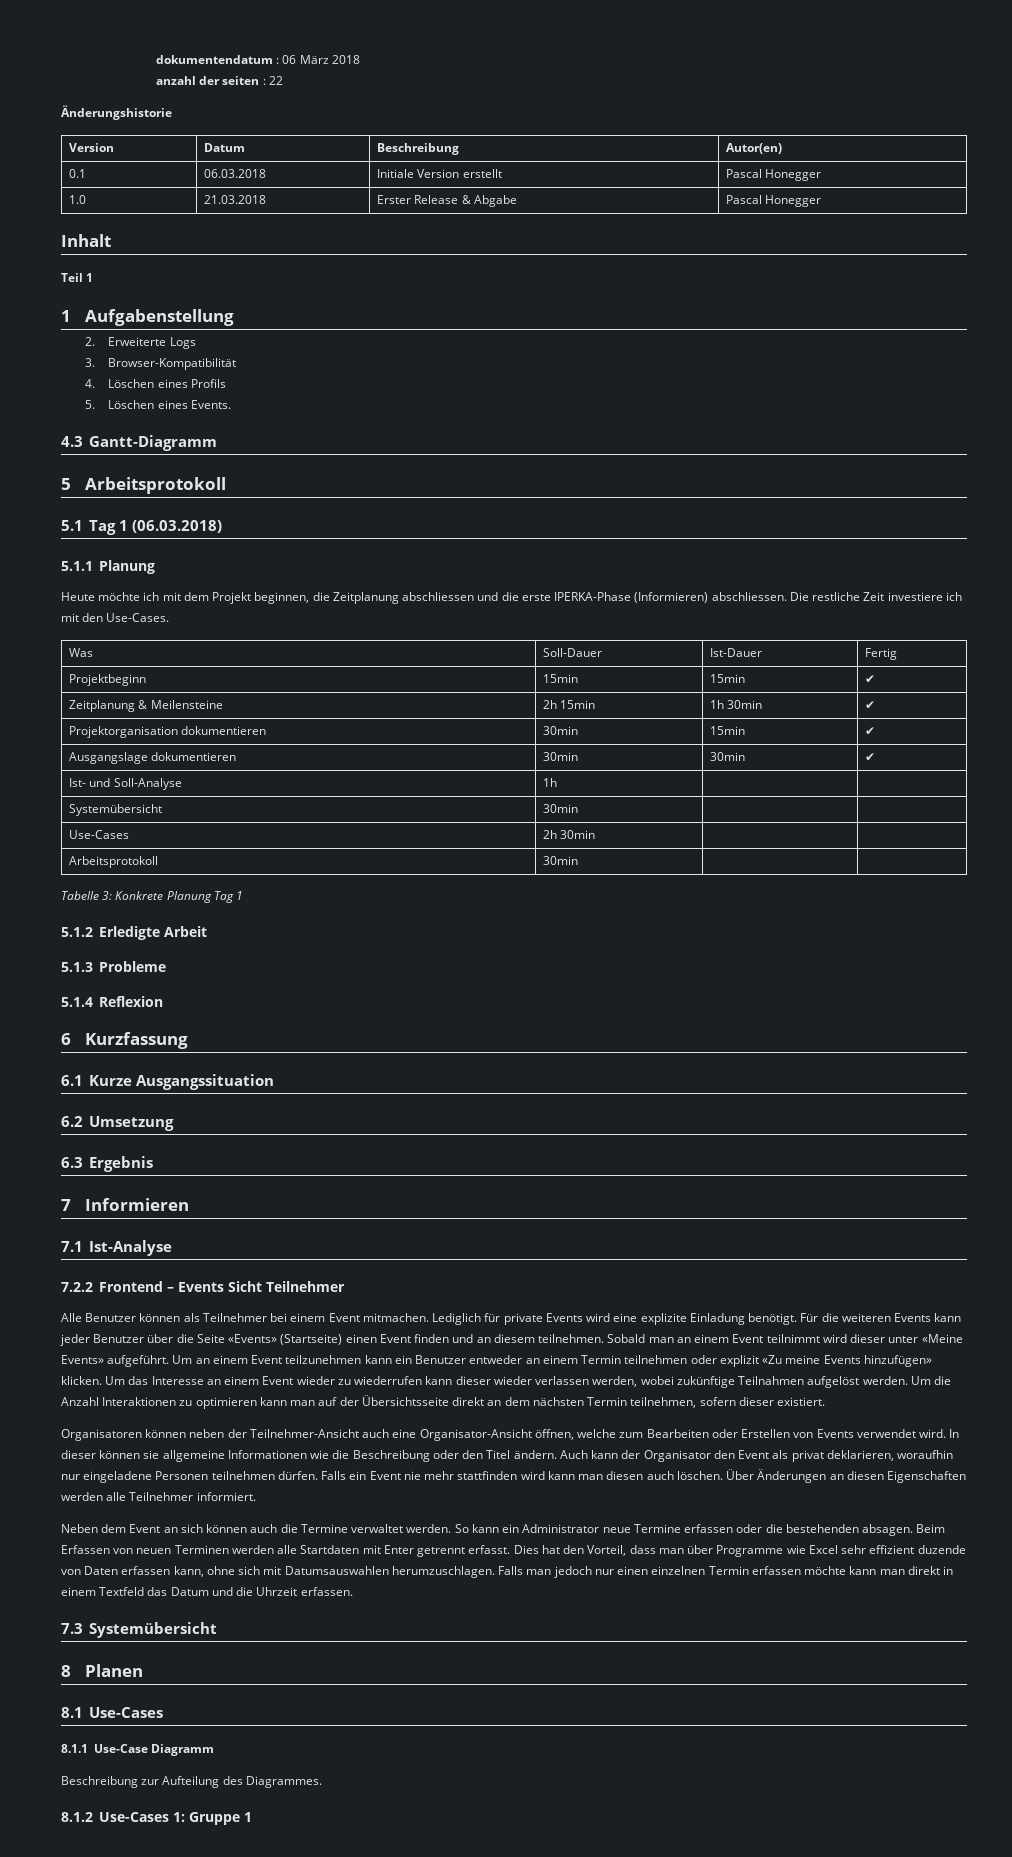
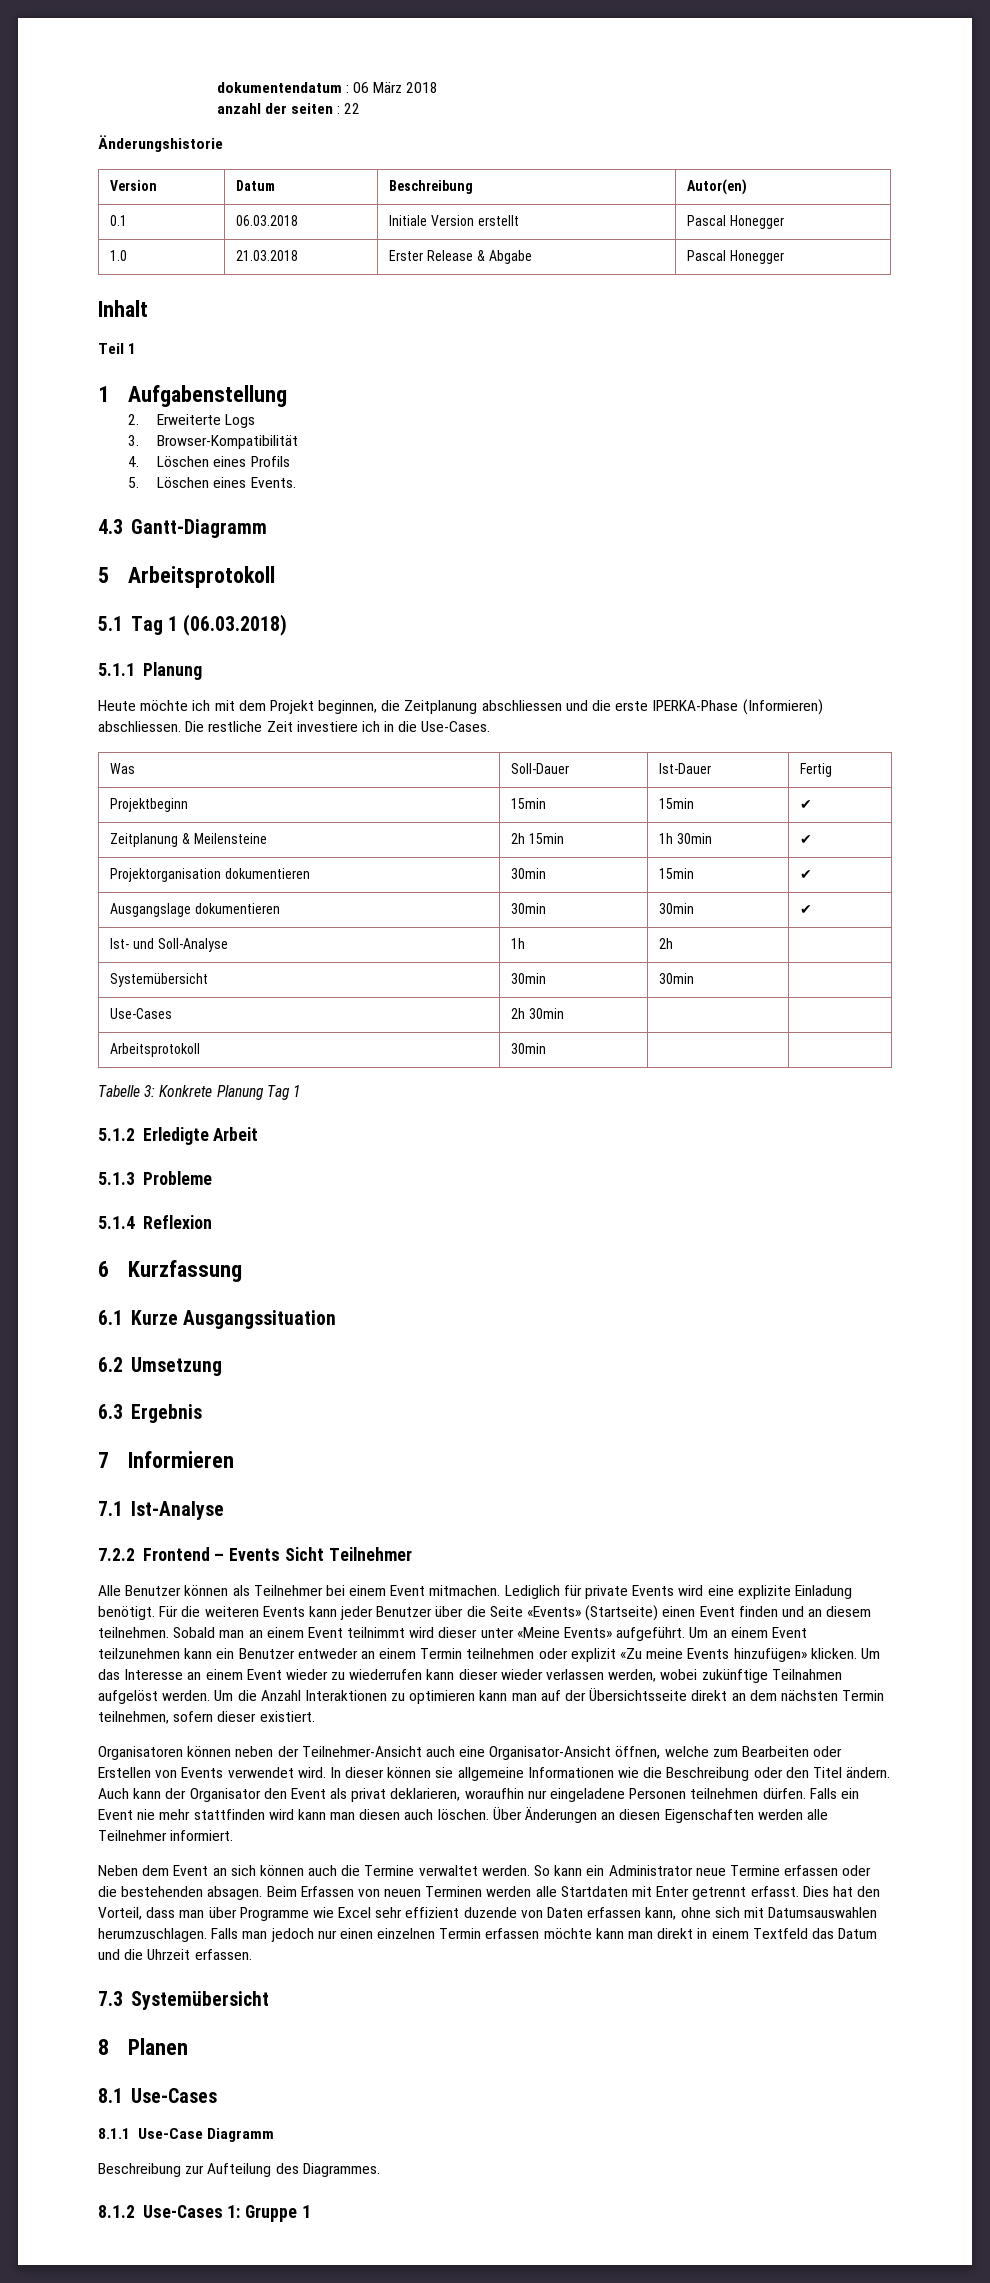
[61,613,104,622] mit den -> [384,721,418,732] in die
(558, 782) none -> [659,938,674,949] 2h
(579, 808) none -> [659,973,695,984] 30min

